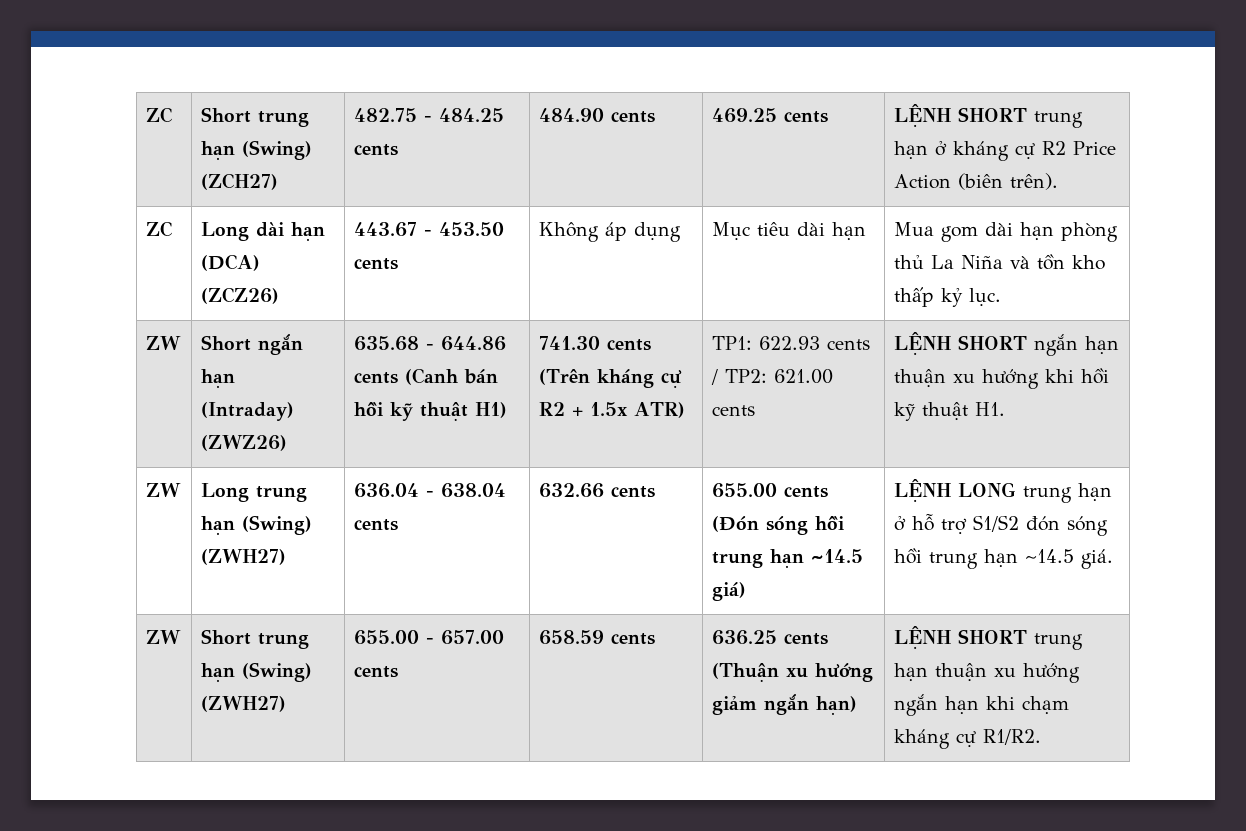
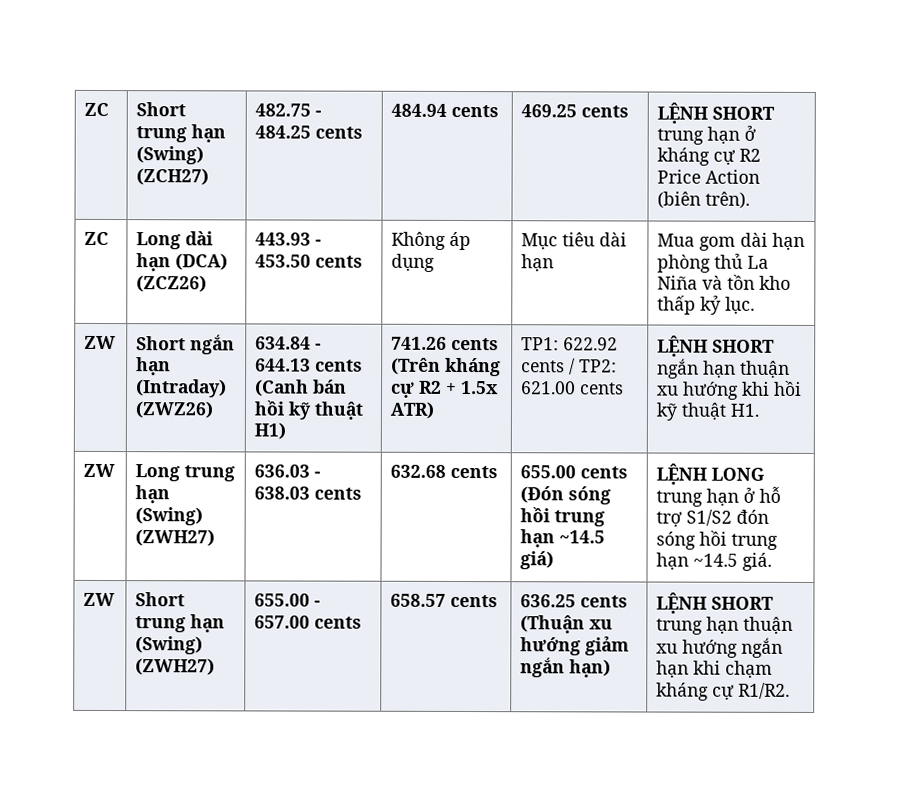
[539,108,605,122] 484.90 -> [391,103,448,117] 484.94
[354,222,418,237] 443.67 -> [255,232,312,246] 443.93
[354,336,507,351] 635.68 - 644.86 -> [255,336,322,350] [255,358,312,372] 634.84 - 644.13
[539,336,601,350] 741.30 -> [391,336,448,350] 741.26
[759,336,821,350] 622.93 -> [563,337,619,351] 622.92
[354,483,507,498] [354,519,399,531] [539,483,605,498] 636.04 - 638.04 cents | 632.66 -> [254,464,321,478] [254,486,363,500] [390,464,447,478] 636.03 - 638.03 cents | 632.68
[539,630,605,645] 658.59 -> [390,593,447,607] 658.57

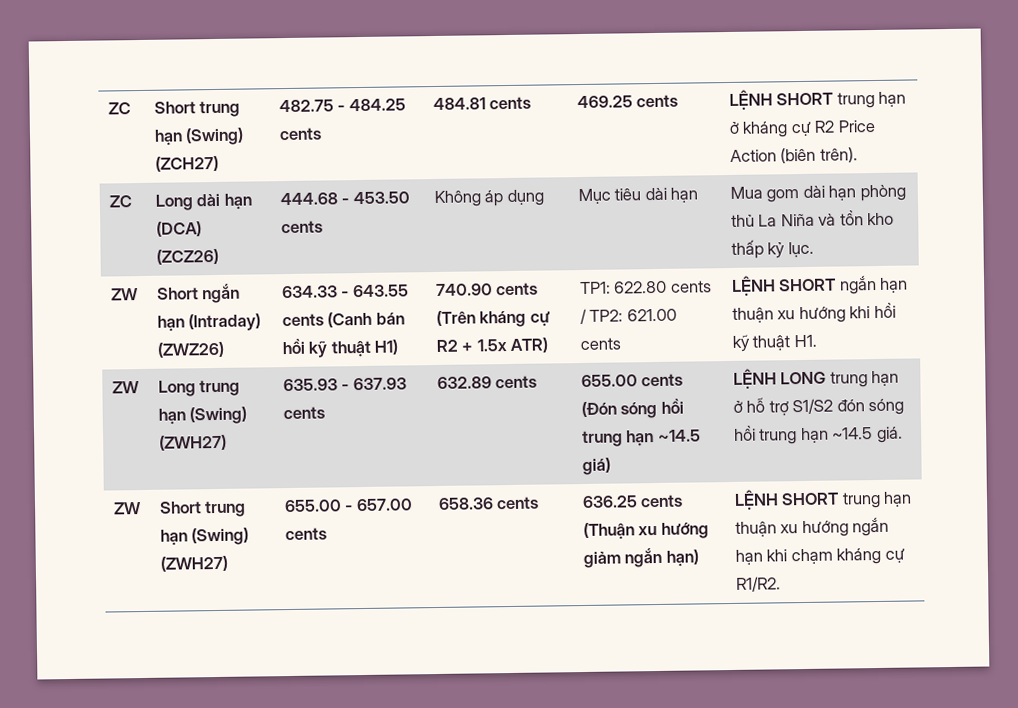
[391,103,448,117] 484.94 -> [432,97,486,111] 484.81
[255,232,312,246] 443.93 -> [279,192,338,206] 444.68
[255,336,322,350] [255,358,312,372] 634.84 - 644.13 -> [281,284,409,299] 634.33 - 643.55
[391,336,448,350] 741.26 -> [435,283,493,296] 740.90
[563,337,619,351] 622.92 -> [614,280,668,294] 622.80
[254,464,321,478] [254,486,363,500] [390,464,447,478] 636.03 - 638.03 cents | 632.68 -> [282,377,407,392] [282,406,325,420] [436,376,492,389] 635.93 - 637.93 cents | 632.89
[390,593,447,607] 658.57 -> [437,497,494,510] 658.36

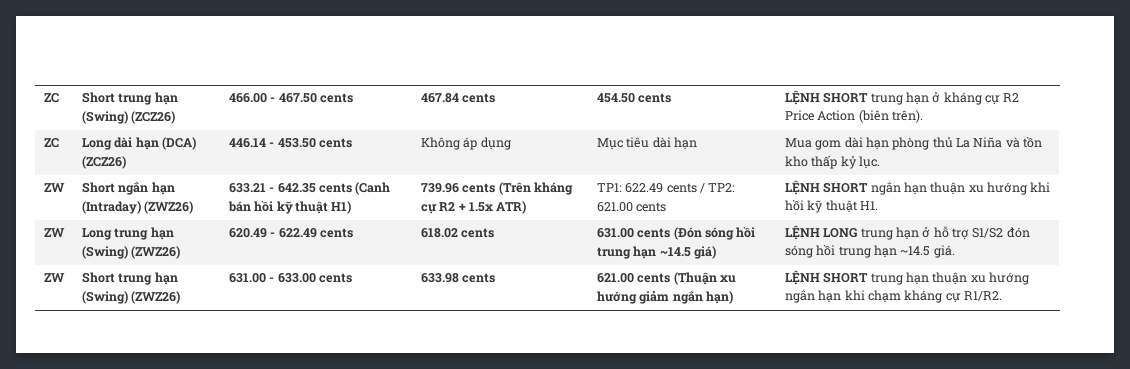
[154,155,219,172] [278,98,406,113] [278,127,322,141] [432,96,532,111] [576,95,633,109] (ZCH27) | 482.75 - 484.25 cents | 484.81 cents | 469.25 -> [131,111,176,124] [228,93,353,103] [420,93,496,103] [596,93,635,103] (ZCZ26) | 466.00 - 467.50 cents | 467.84 cents | 454.50
[279,192,338,206] 444.68 -> [228,138,266,148] 446.14
[281,284,409,299] 634.33 - 643.55 -> [228,183,316,193] 633.21 - 642.35
[435,283,493,296] 740.90 -> [420,183,459,193] 739.96
[614,280,668,294] 622.80 -> [625,183,664,193] 622.49
[158,434,227,451] [282,377,407,392] [282,406,325,420] [436,375,538,389] [580,374,638,388] (ZWH27) | 635.93 - 637.93 cents | 632.89 cents | 655.00 -> [131,246,181,259] [228,228,353,238] [420,228,495,238] [596,228,634,238] (ZWZ26) | 620.49 - 622.49 cents | 618.02 cents | 631.00
[159,555,228,572] [283,498,413,513] [284,527,327,541] [437,496,540,510] [581,495,638,509] (ZWH27) | 655.00 - 657.00 cents | 658.36 cents | 636.25 -> [131,291,181,304] [228,273,352,283] [420,273,496,283] [596,273,634,283] (ZWZ26) | 631.00 - 633.00 cents | 633.98 cents | 621.00

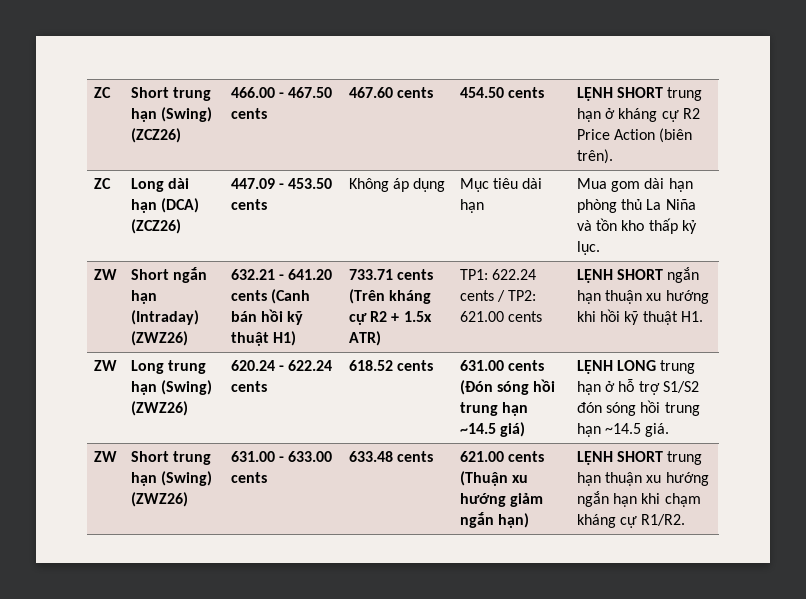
[420,93,459,103] 467.84 -> [348,87,393,98] 467.60
[228,138,266,148] 446.14 -> [230,178,275,189] 447.09
[228,183,316,193] 633.21 - 642.35 -> [230,269,333,280] 632.21 - 641.20
[420,183,459,193] 739.96 -> [348,269,393,280] 733.71
[625,183,664,193] 622.49 -> [492,269,537,280] 622.24
[228,228,353,238] [420,228,458,238] 620.49 - 622.49 cents | 618.02 -> [230,360,333,371] [230,381,267,392] [348,360,393,371] 620.24 - 622.24 cents | 618.52
[420,273,459,283] 633.98 -> [348,451,393,462] 633.48

